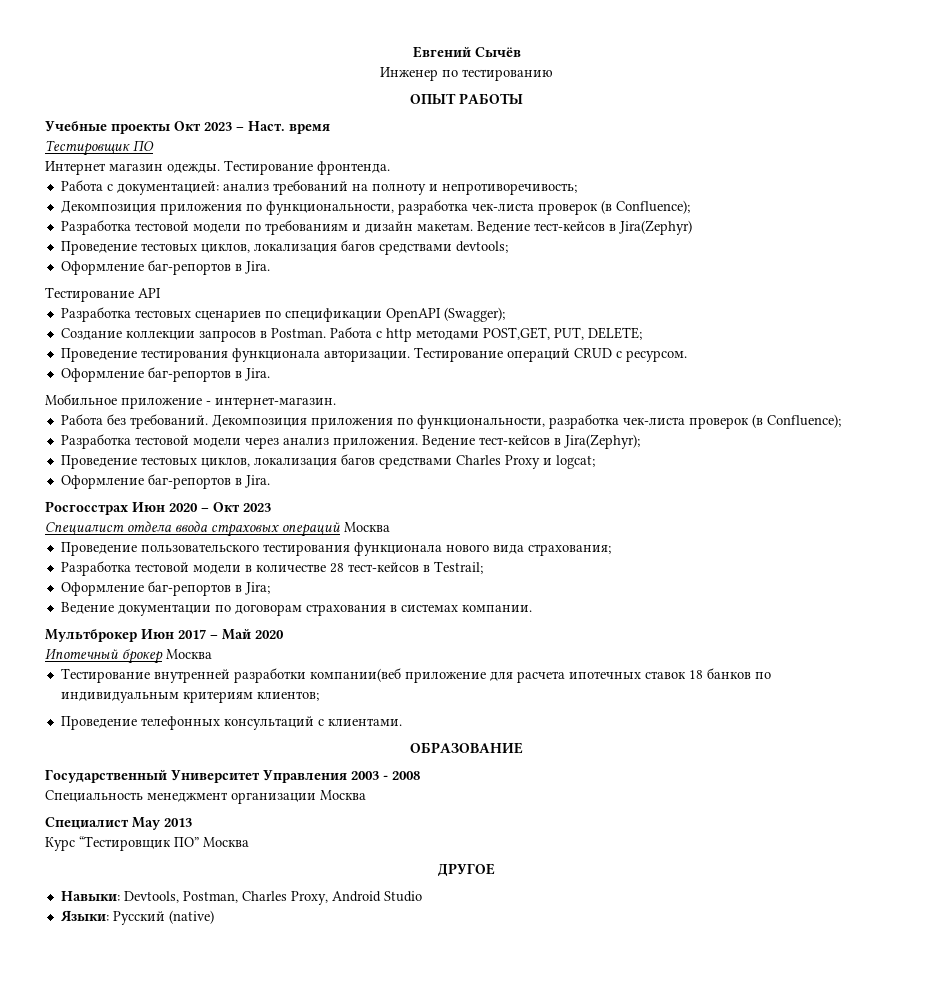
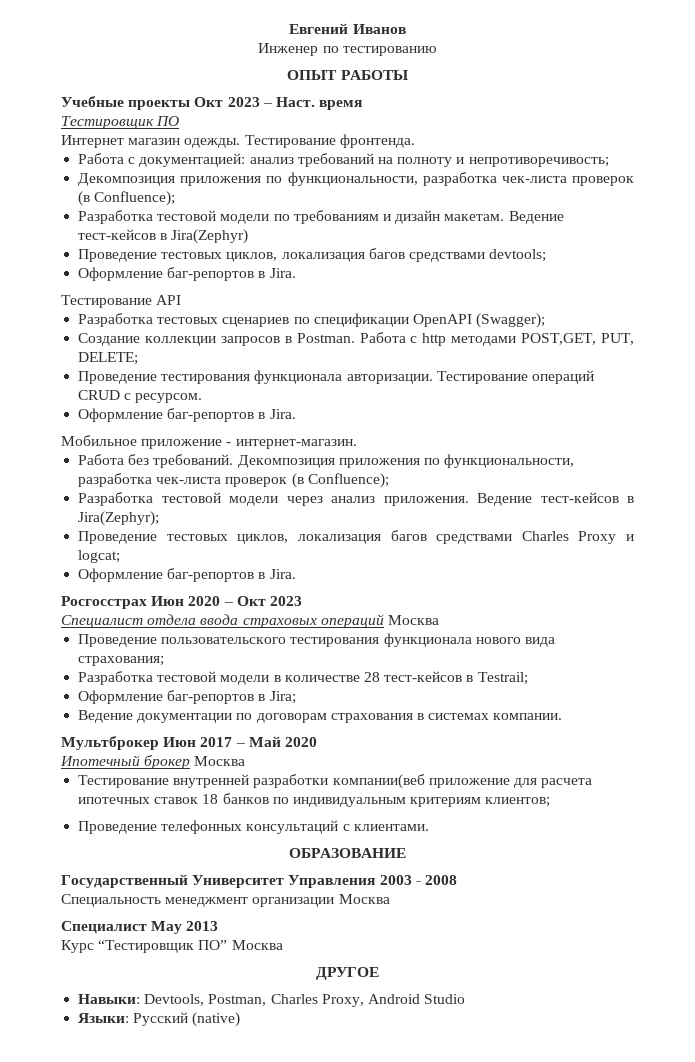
[474,47,521,57] Сычёв -> [352,24,406,34] Иванов

